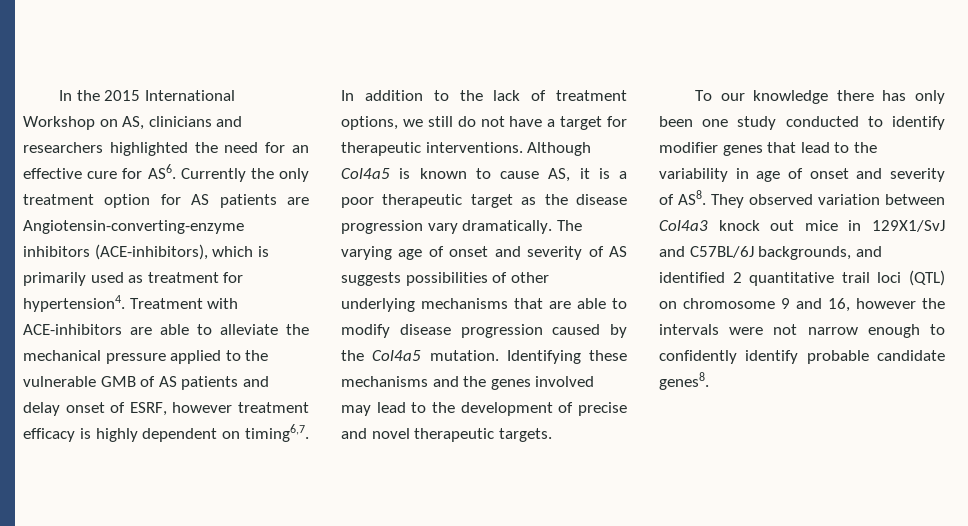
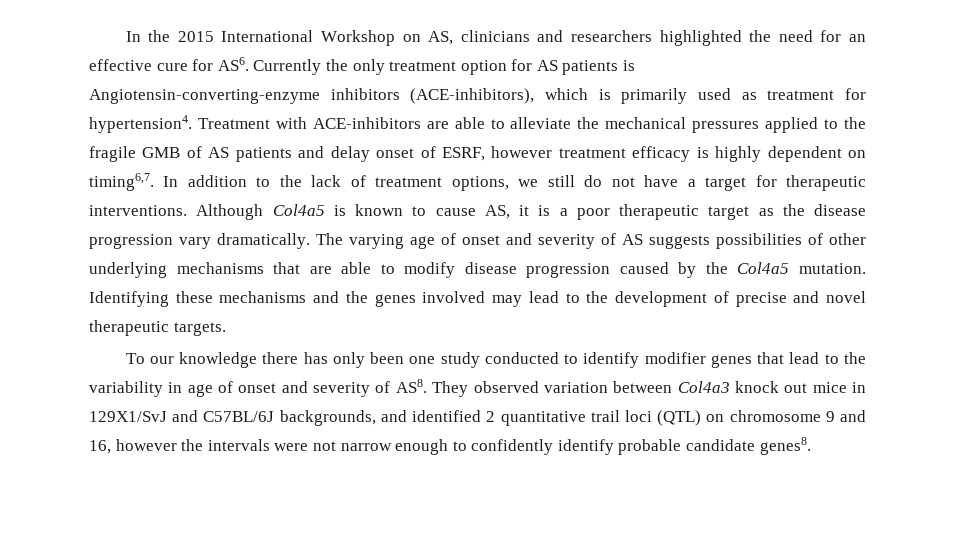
[287,197,309,205] are -> [623,60,636,71] is
[105,353,166,364] pressure -> [692,121,760,133] pressures
[23,376,96,387] vulnerable -> [89,146,136,162] fragile

